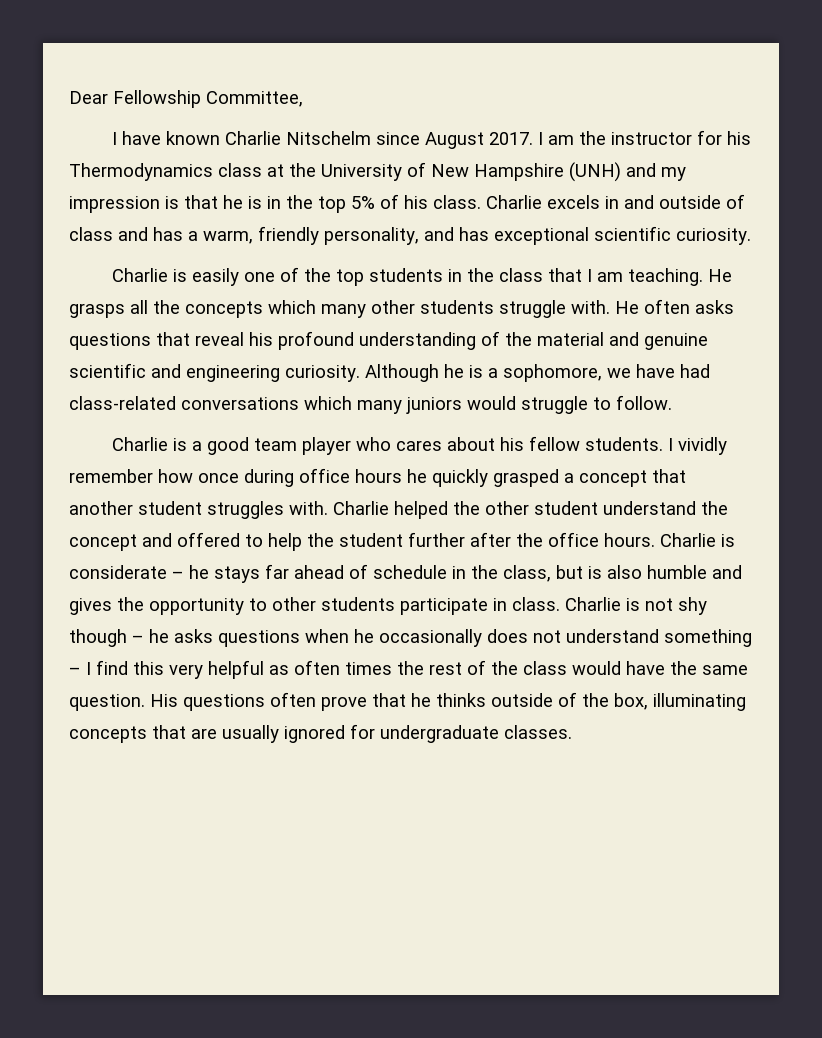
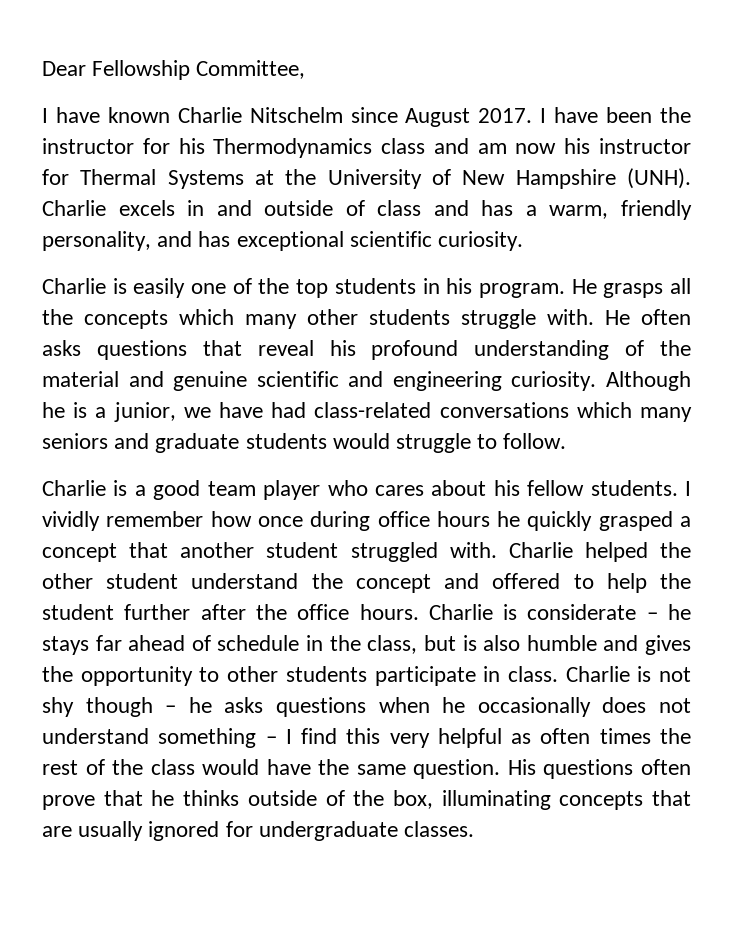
[547,135,574,145] am -> [554,107,653,123] have been
(262, 170) none -> [433,138,692,154] [42,169,244,189] and am now his instructor for Thermal Systems
[569,162,686,182] [69,194,481,213] (UNH) and my impression is that he is in the top 5% of his class. -> [626,168,691,189] (UNH).
[466,268,703,286] the class that I am teaching. -> [446,278,565,298] his program.
[503,364,602,382] sophomore, -> [113,402,176,422] junior,
[406,397,462,414] juniors -> [42,433,327,453] seniors and graduate students
[207,501,284,519] struggles -> [350,542,438,562] struggled

